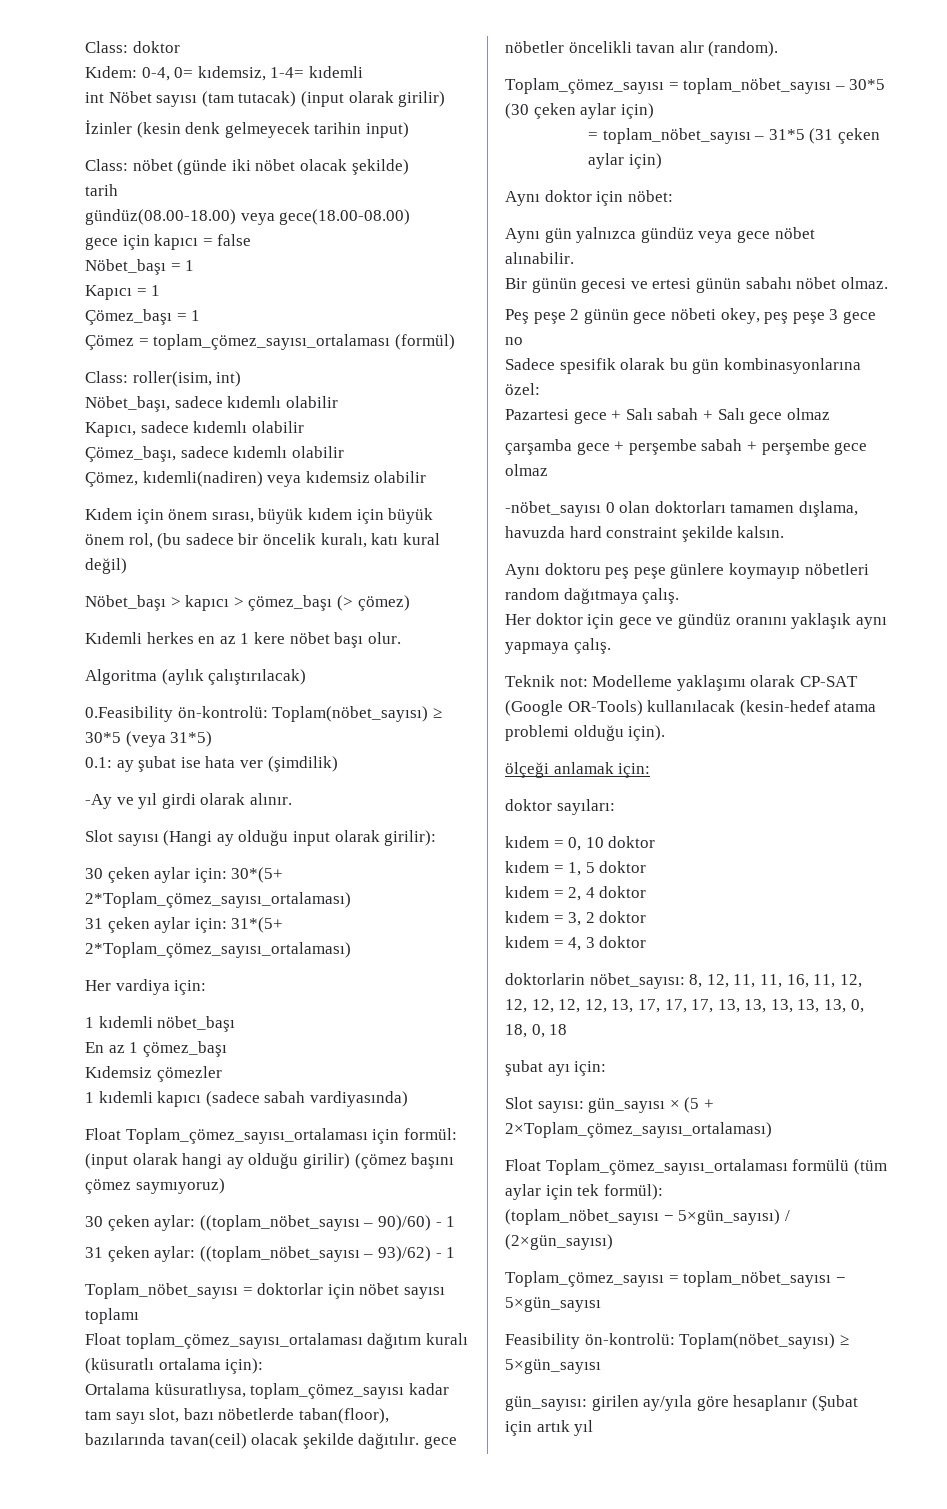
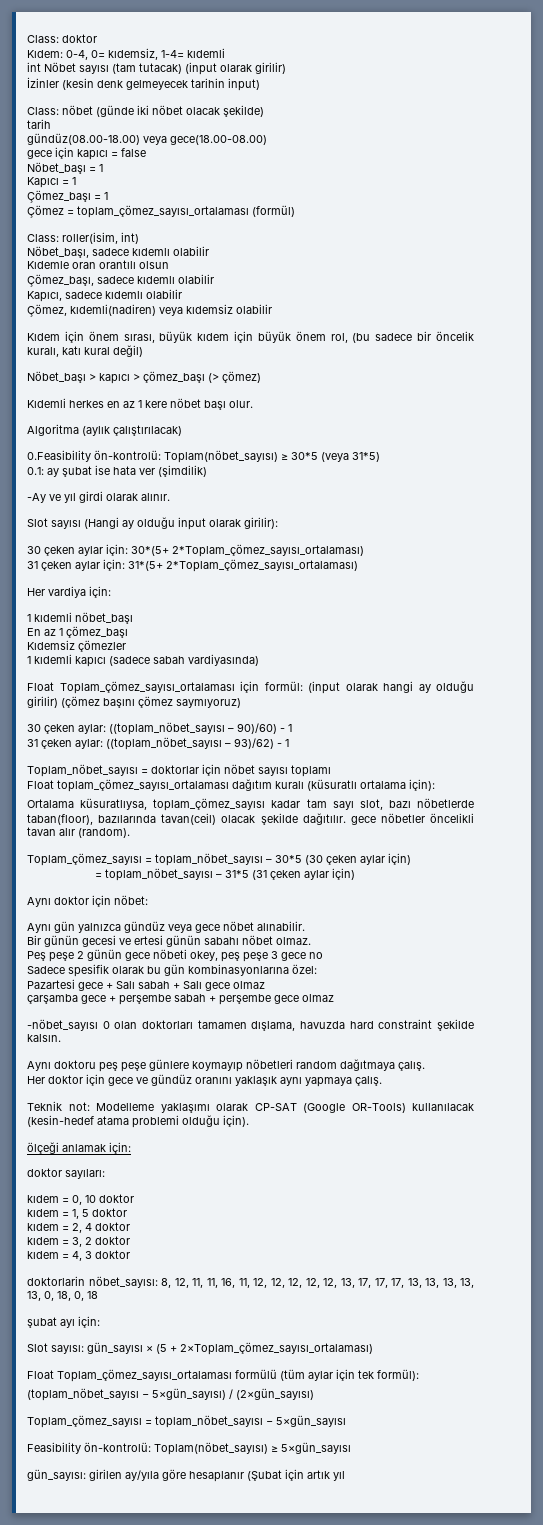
[85,421,304,437] [85,446,176,462] Kapıcı, sadece kıdemlı olabilir // Çömez_başı, -> [27,260,169,269] [27,274,214,287] [27,291,62,302] Kıdemle oran orantılı olsun // Çömez_başı, sadece kıdemlı olabilir // Kapıcı,

